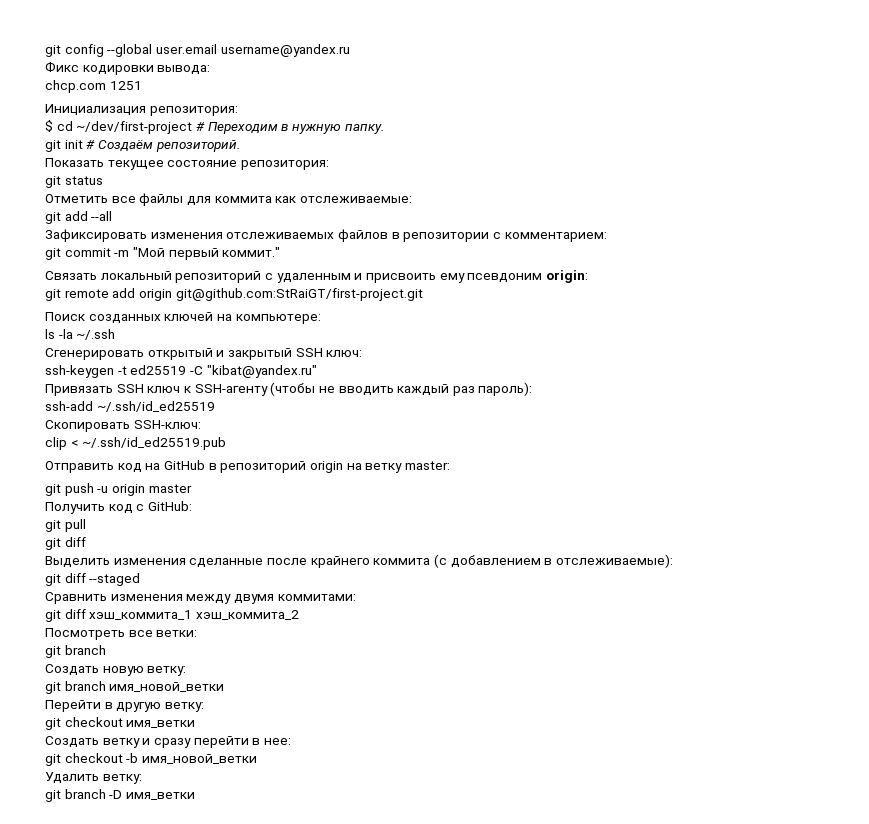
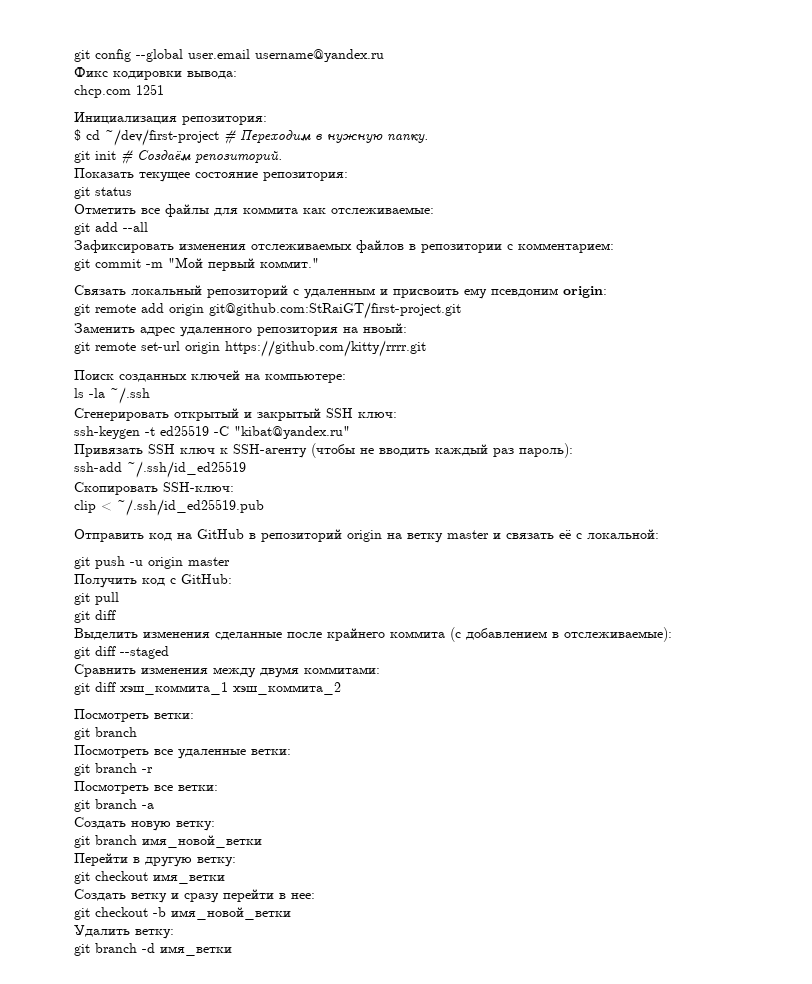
(423, 294) none -> [74,323,407,337] [74,340,426,357] // Заменить адрес удаленного репозитория на нвоый: // git remote set-url origin https://github.com/kitty/rrrr.git
[404,461,450,470] master: -> [447,529,659,539] master и связать её с локальной:
(299, 615) none -> [74,709,194,722] [74,727,137,740] [74,745,291,759] [74,763,153,776] // Посмотреть ветки: // git branch // Посмотреть все удаленные ветки: // git branch -r
(106, 650) none -> [142,803,154,809] -a
[109,790,123,799] -D -> [142,943,155,953] -d

